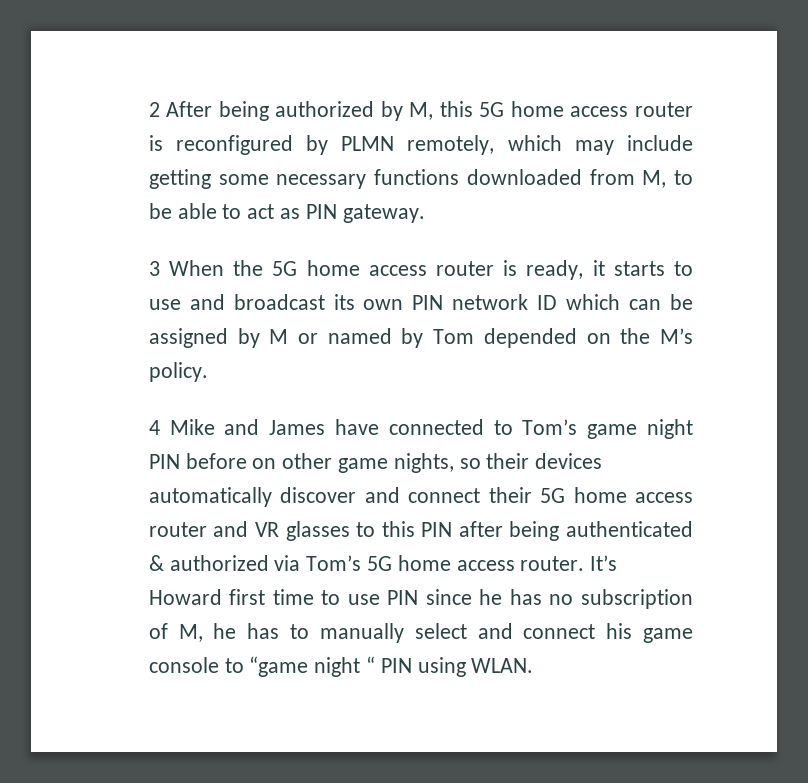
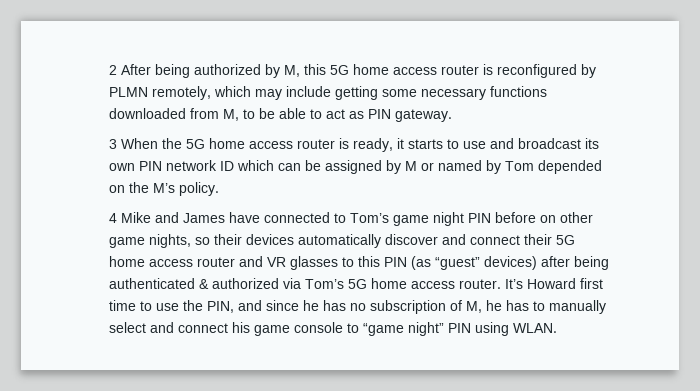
(453, 529) none -> [410,256,537,270] (as “guest” devices)
[387,590,419,605] PIN -> [182,300,262,313] the PIN, and
[314,656,376,677] night “ -> [407,322,444,336] night”

